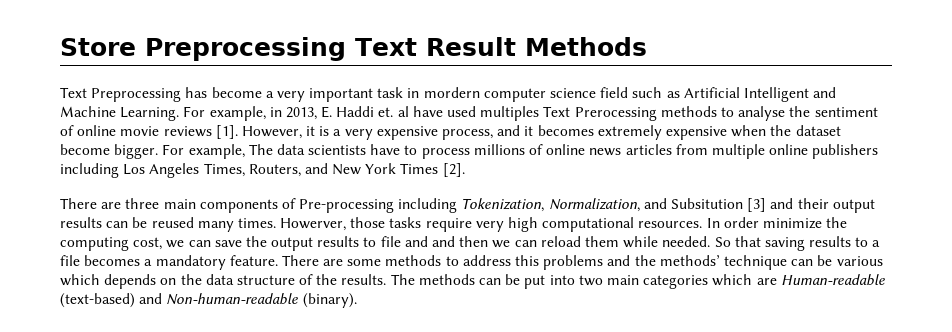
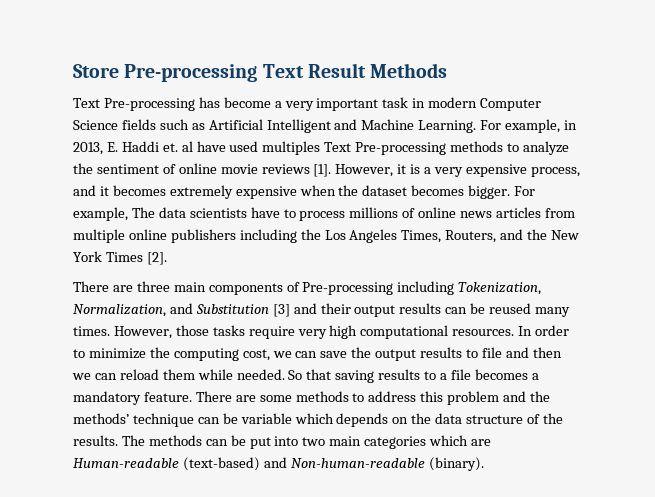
[145,37,346,61] Preprocessing -> [124,64,258,82] Pre-processing
[91,88,182,102] Preprocessing -> [103,98,195,111] Pre-processing
[423,87,629,102] mordern computer science field -> [428,97,542,111] [73,119,156,130] modern Computer Science fields
[574,106,786,121] Prerocessing methods to analyse -> [355,141,569,155] Pre-processing methods to analyze
[60,144,110,155] become -> [411,185,465,196] becomes
(119, 170) none -> [300,229,321,240] the
(328, 168) none -> [527,229,548,240] the
[671,198,744,209] Subsitution -> [195,304,269,314] Substitution
[280,218,347,231] Howerver, -> [113,326,172,339] However,
(759, 222) none -> [73,349,85,358] to
[432,236,456,247] and -> (529, 352) none
[543,255,604,270] problems -> [447,391,500,405] problem
[836,256,883,266] various -> [240,413,292,424] variable

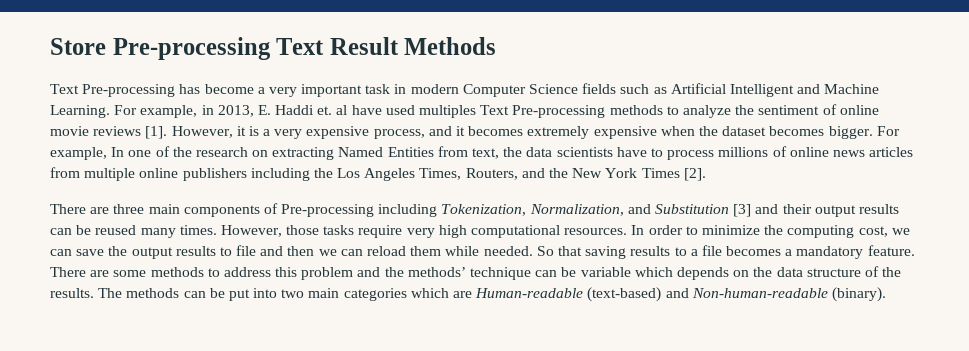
[131,207,155,218] The -> [111,146,523,160] In one of the research on extracting Named Entities from text, the

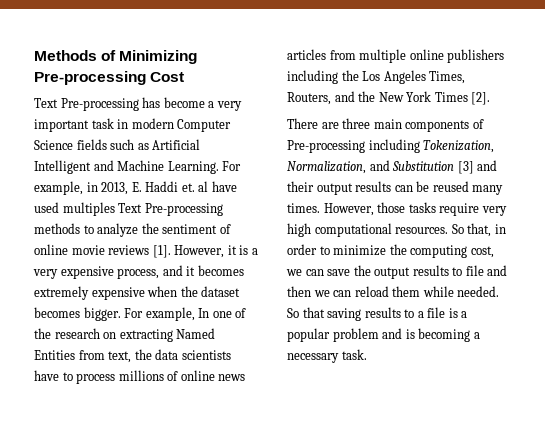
[50,37,497,60] Store Pre-processing Text Result Methods -> [34,50,198,64] [34,71,185,85] Methods of Minimizing Pre-processing Cost
[631,225,645,235] In -> [451,223,506,237] So that, in
[726,245,915,259] [50,266,902,280] [50,287,886,302] becomes a mandatory feature. There are some methods to address this problem and the methods’ technique can be variable which depends on the data structure of the results. The methods can be put into two main categories which are Human-readable (text-based) and Non-human-readable (binary). -> [448,308,468,318] [287,328,480,342] [287,349,367,363] is a popular problem and is becoming a necessary task.

